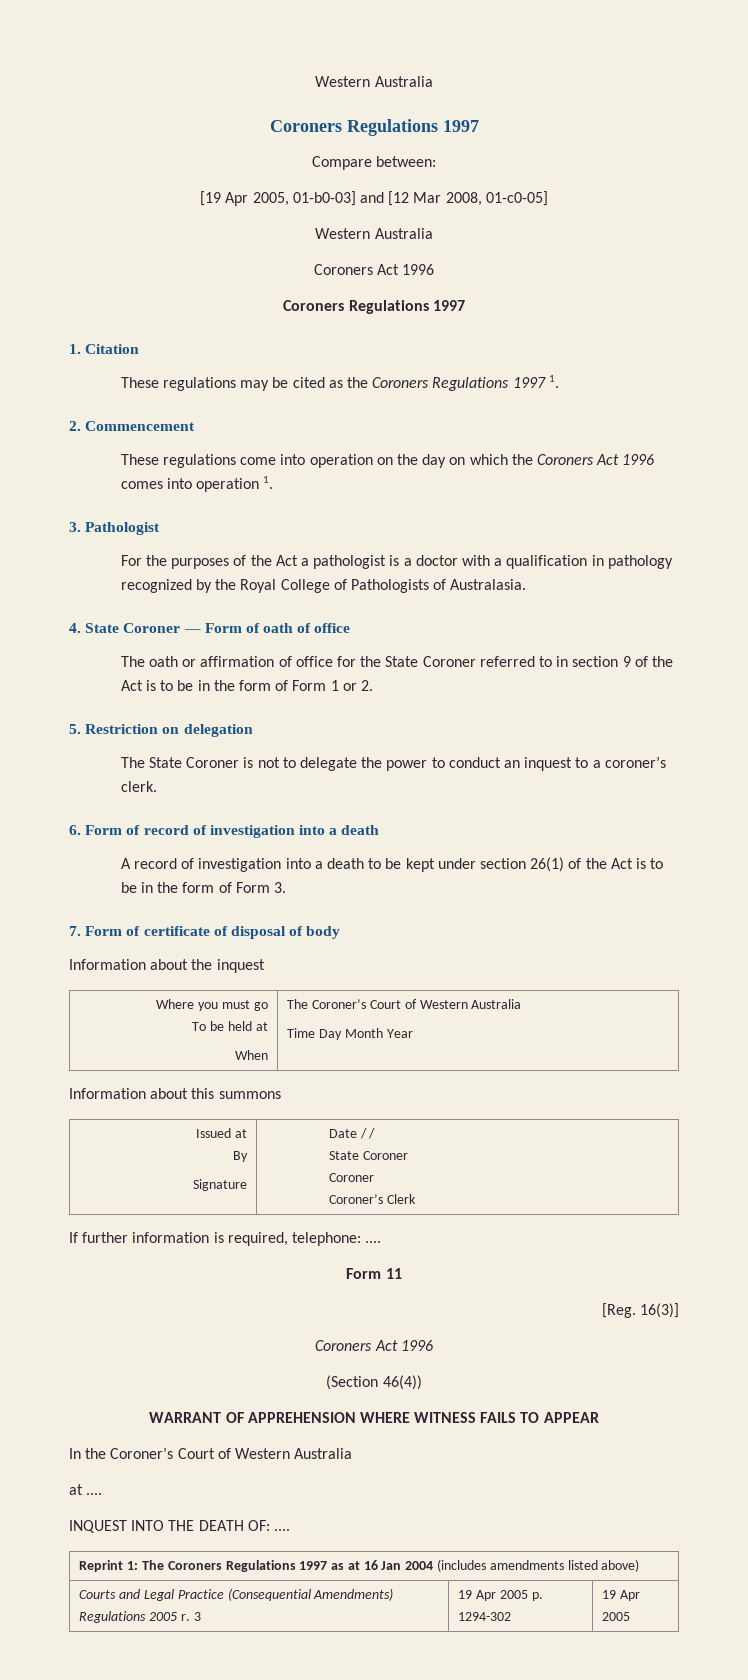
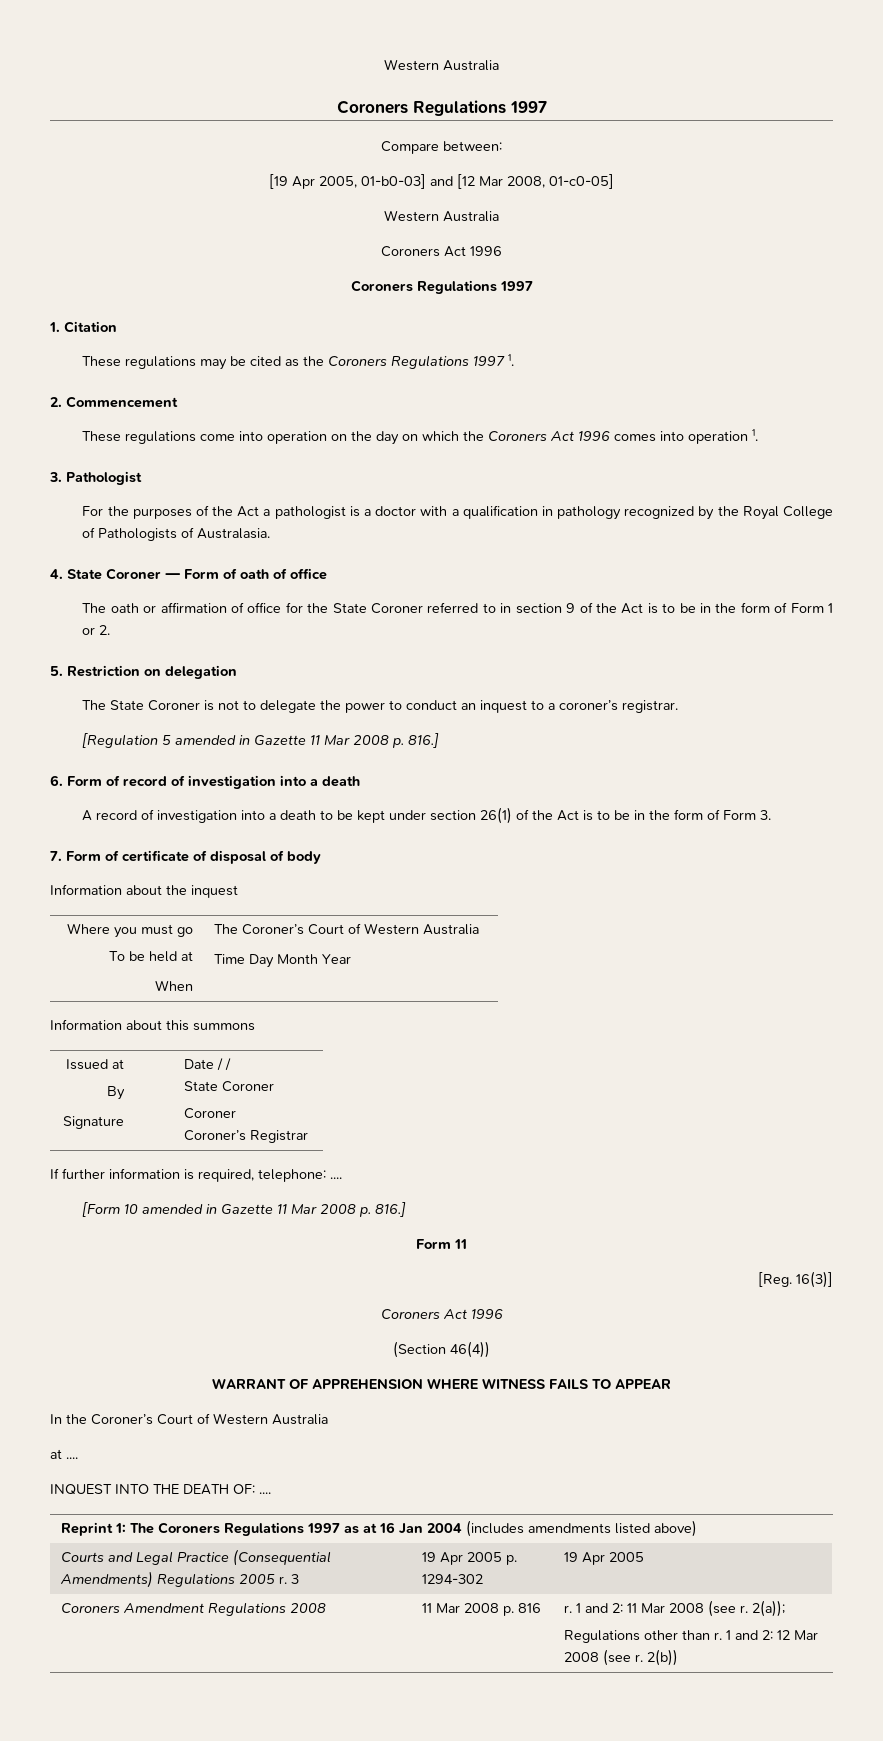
[120,781,157,792] clerk. -> [622,700,679,713] [82,733,440,748] registrar. // [Regulation 5 amended in Gazette 11 Mar 2008 p. 816.]
[386,1194,416,1204] Clerk -> [250,1130,309,1143] Registrar
(382, 1242) none -> [82,1202,407,1217] // [Form 10 amended in Gazette 11 Mar 2008 p. 816.]
(631, 1616) none -> [61,1602,327,1616] [422,1603,542,1616] [564,1600,786,1617] [564,1630,819,1643] [564,1649,679,1666] // Coroners Amendment Regulations 2008 | 11 Mar 2008 p. 816 | r. 1 and 2: 11 Mar 2008 (see r. 2(a)); // Regulations other than r. 1 and 2: 12 Mar 2008 (see r. 2(b))

